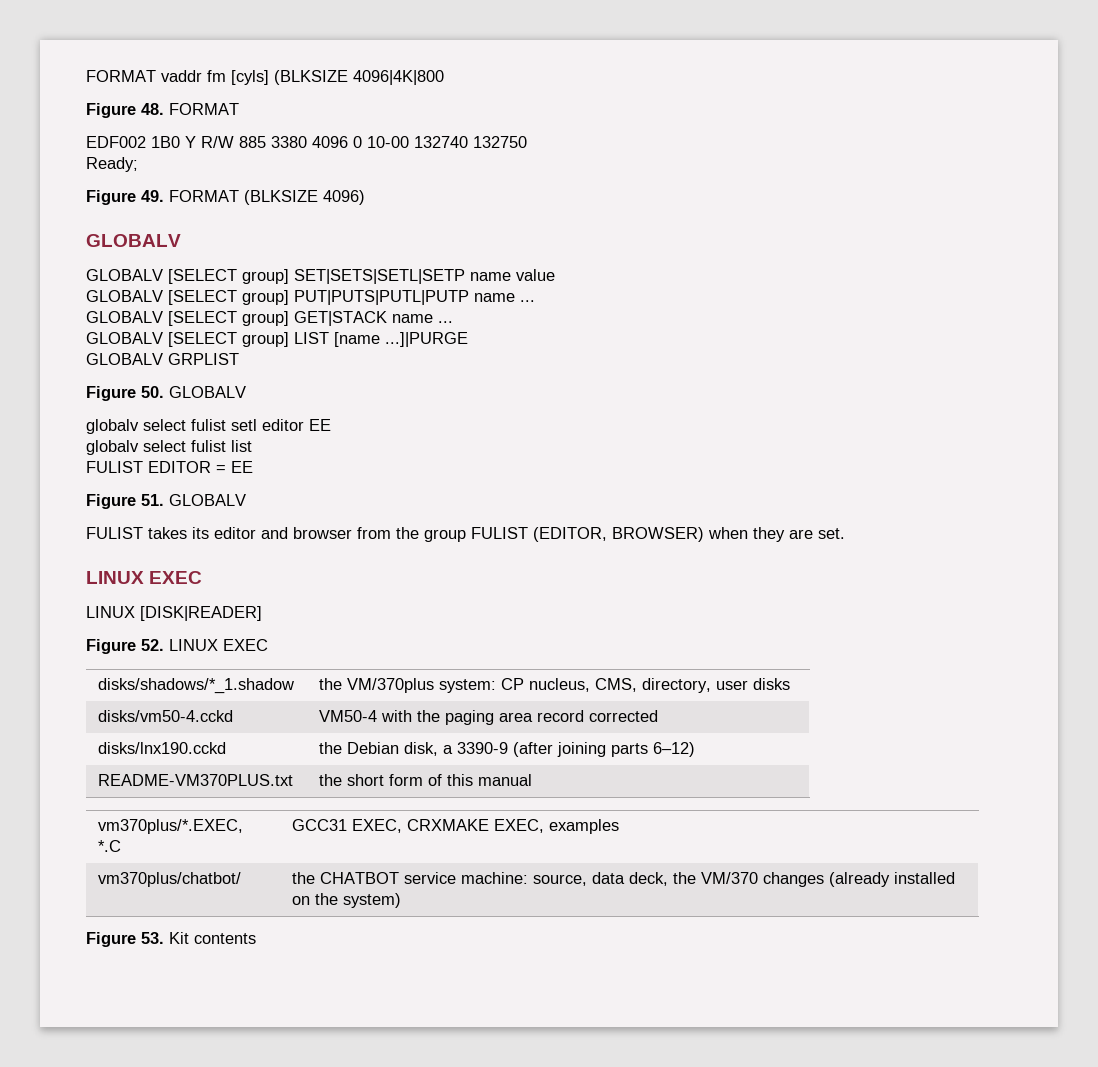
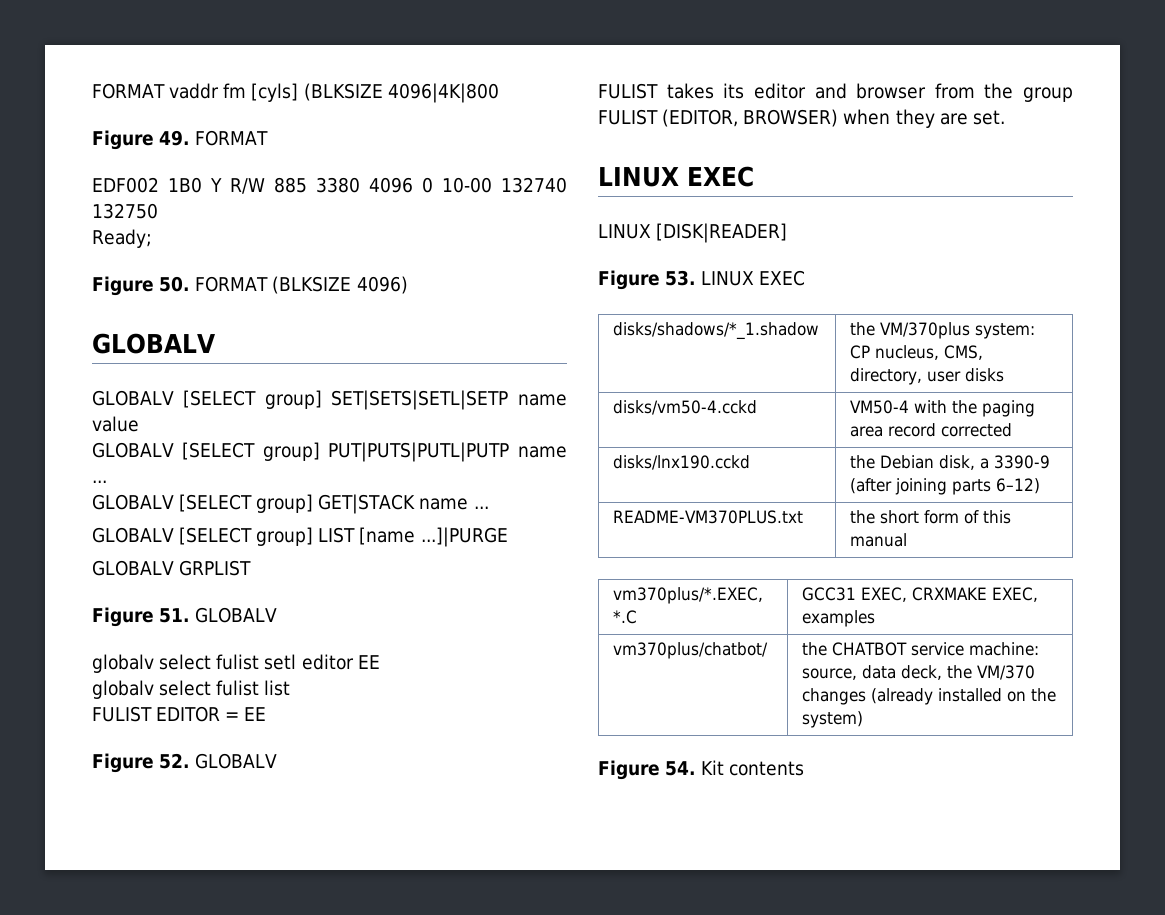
[141,103,164,115] 48. -> [159,130,191,146] 49.
[141,190,164,202] 49. -> [159,276,191,292] 50.
[141,386,164,398] 50. -> [159,608,191,623] 51.
[141,494,164,506] 51. -> [159,753,191,769] 52.
[141,639,164,651] 52. -> [665,270,697,286] 53.
[141,932,164,944] 53. -> [665,761,697,776] 54.

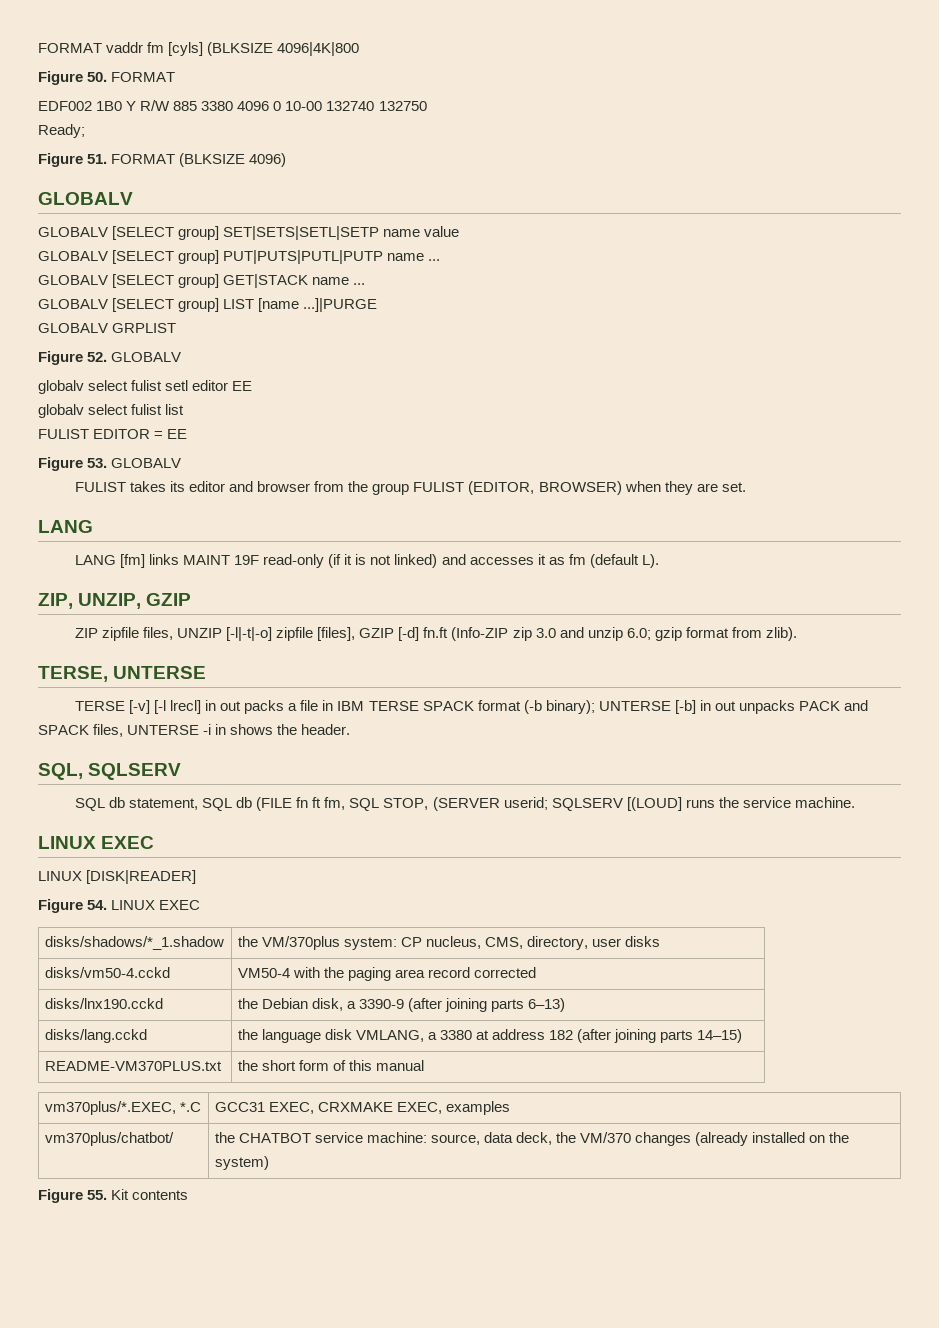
[159,130,191,146] 49. -> [87,72,108,82] 50.
[159,276,191,292] 50. -> [87,154,108,164] 51.
[159,608,191,623] 51. -> [87,352,108,362] 52.
[159,753,191,769] 52. -> [87,458,108,468] 53.
(1005, 117) none -> [38,520,93,533] [74,554,659,568] [38,593,192,609] [74,627,797,641] [38,666,207,682] [74,700,869,714] [38,724,351,737] [38,763,182,780] [74,797,855,811] // LANG // LANG [fm] links MAINT 19F read-only (if it is not linked) and accesses it as fm (default L). // ZIP, UNZIP, GZIP // ZIP zipfile files, UNZIP [-l|-t|-o] zipfile [files], GZIP [-d] fn.ft (Info-ZIP zip 3.0 and unzip 6.0; gzip format from zlib). // TERSE, UNTERSE // TERSE [-v] [-l lrecl] in out packs a file in IBM TERSE SPACK format (-b binary); UNTERSE [-b] in out unpacks PACK and SPACK files, UNTERSE -i in shows the header. // SQL, SQLSERV // SQL db statement, SQL db (FILE fn ft fm, SQL STOP, (SERVER userid; SQLSERV [(LOUD] runs the service machine.
[665,270,697,286] 53. -> [87,900,108,910] 54.
[996,478,1041,494] 6–12) -> [528,998,566,1012] [44,1029,147,1043] [237,1029,743,1043] 6–13) // disks/lang.cckd | the language disk VMLANG, a 3380 at address 182 (after joining parts 14–15)
[665,761,697,776] 54. -> [87,1190,108,1200] 55.

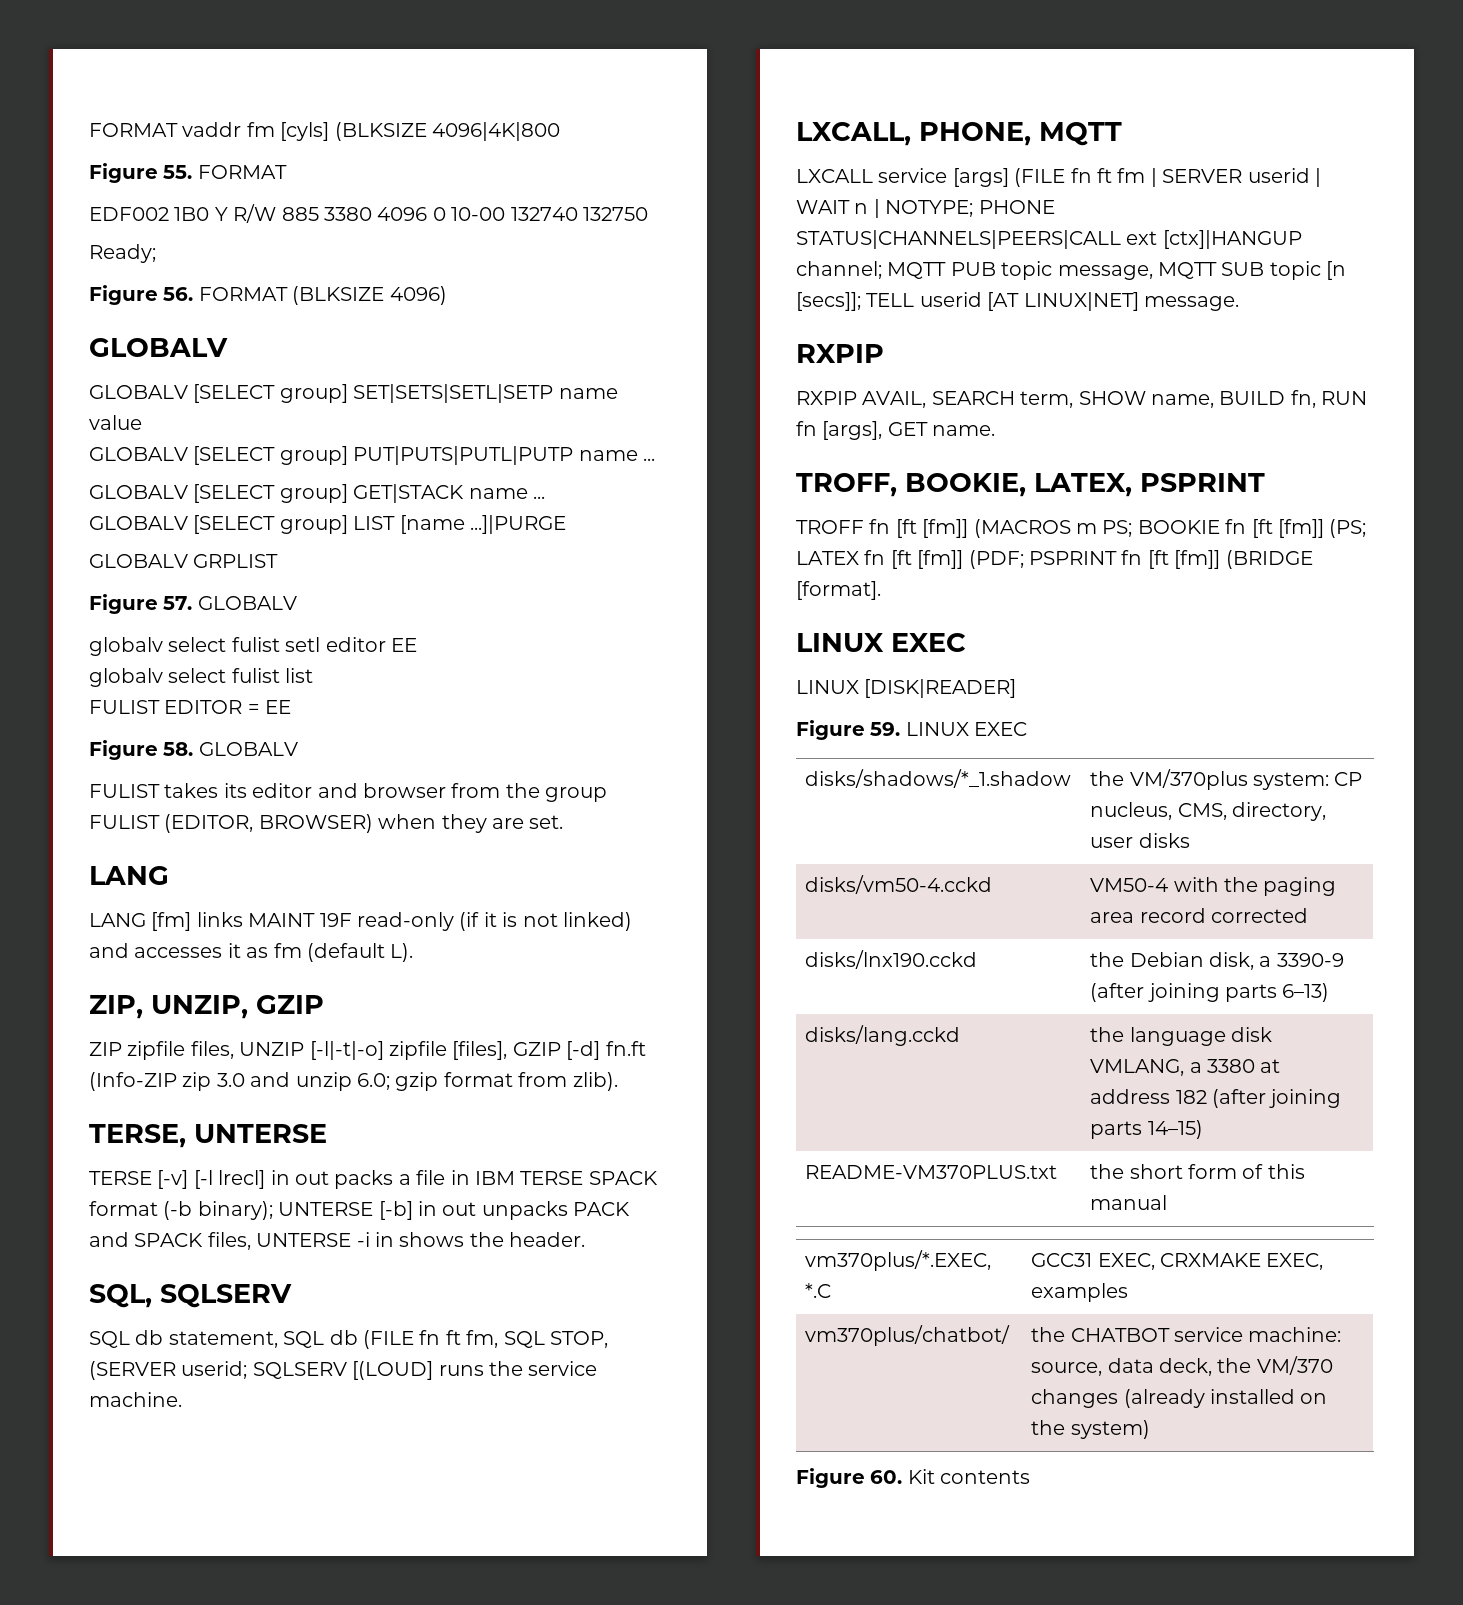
[87,72,108,82] 50. -> [163,165,193,179] 55.
[87,154,108,164] 51. -> [163,287,194,301] 56.
[87,352,108,362] 52. -> [163,596,193,610] 57.
[87,458,108,468] 53. -> [163,742,194,756] 58.
(855, 802) none -> [796,122,1122,146] [796,168,1321,187] [796,199,1055,218] [796,230,1302,249] [796,261,1347,280] [796,292,1239,311] [796,344,884,363] [796,390,1368,408] [796,421,996,440] [796,473,1265,497] [796,519,1367,538] [796,550,1313,569] [796,581,881,600] // LXCALL, PHONE, MQTT // LXCALL service [args] (FILE fn ft fm | SERVER userid | WAIT n | NOTYPE; PHONE STATUS|CHANNELS|PEERS|CALL ext [ctx]|HANGUP channel; MQTT PUB topic message, MQTT SUB topic [n [secs]]; TELL userid [AT LINUX|NET] message. // RXPIP // RXPIP AVAIL, SEARCH term, SHOW name, BUILD fn, RUN fn [args], GET name. // TROFF, BOOKIE, LATEX, PSPRINT // TROFF fn [ft [fm]] (MACROS m PS; BOOKIE fn [ft [fm]] (PS; LATEX fn [ft [fm]] (PDF; PSPRINT fn [ft [fm]] (BRIDGE [format].
[87,900,108,910] 54. -> [870,722,901,736] 59.
[87,1190,108,1200] 55. -> [870,1470,903,1484] 60.

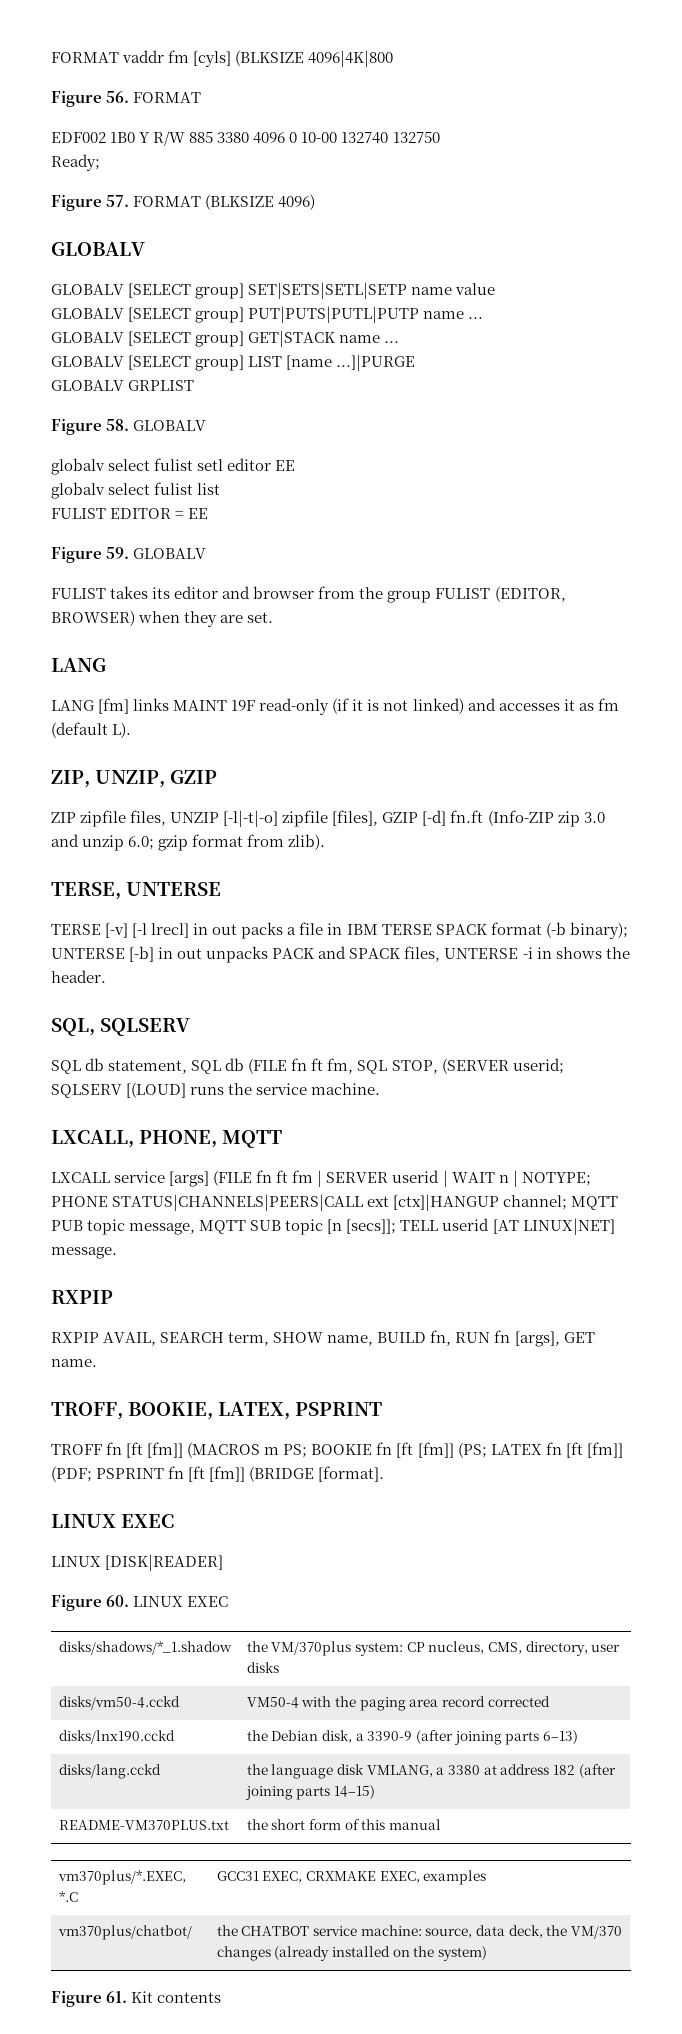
[163,165,193,179] 55. -> [106,91,130,103] 56.
[163,287,194,301] 56. -> [106,195,130,207] 57.
[163,596,193,610] 57. -> [106,419,130,431] 58.
[163,742,194,756] 58. -> [106,547,130,559] 59.
[870,722,901,736] 59. -> [106,1595,130,1607] 60.
[870,1470,903,1484] 60. -> [106,1991,128,2003] 61.

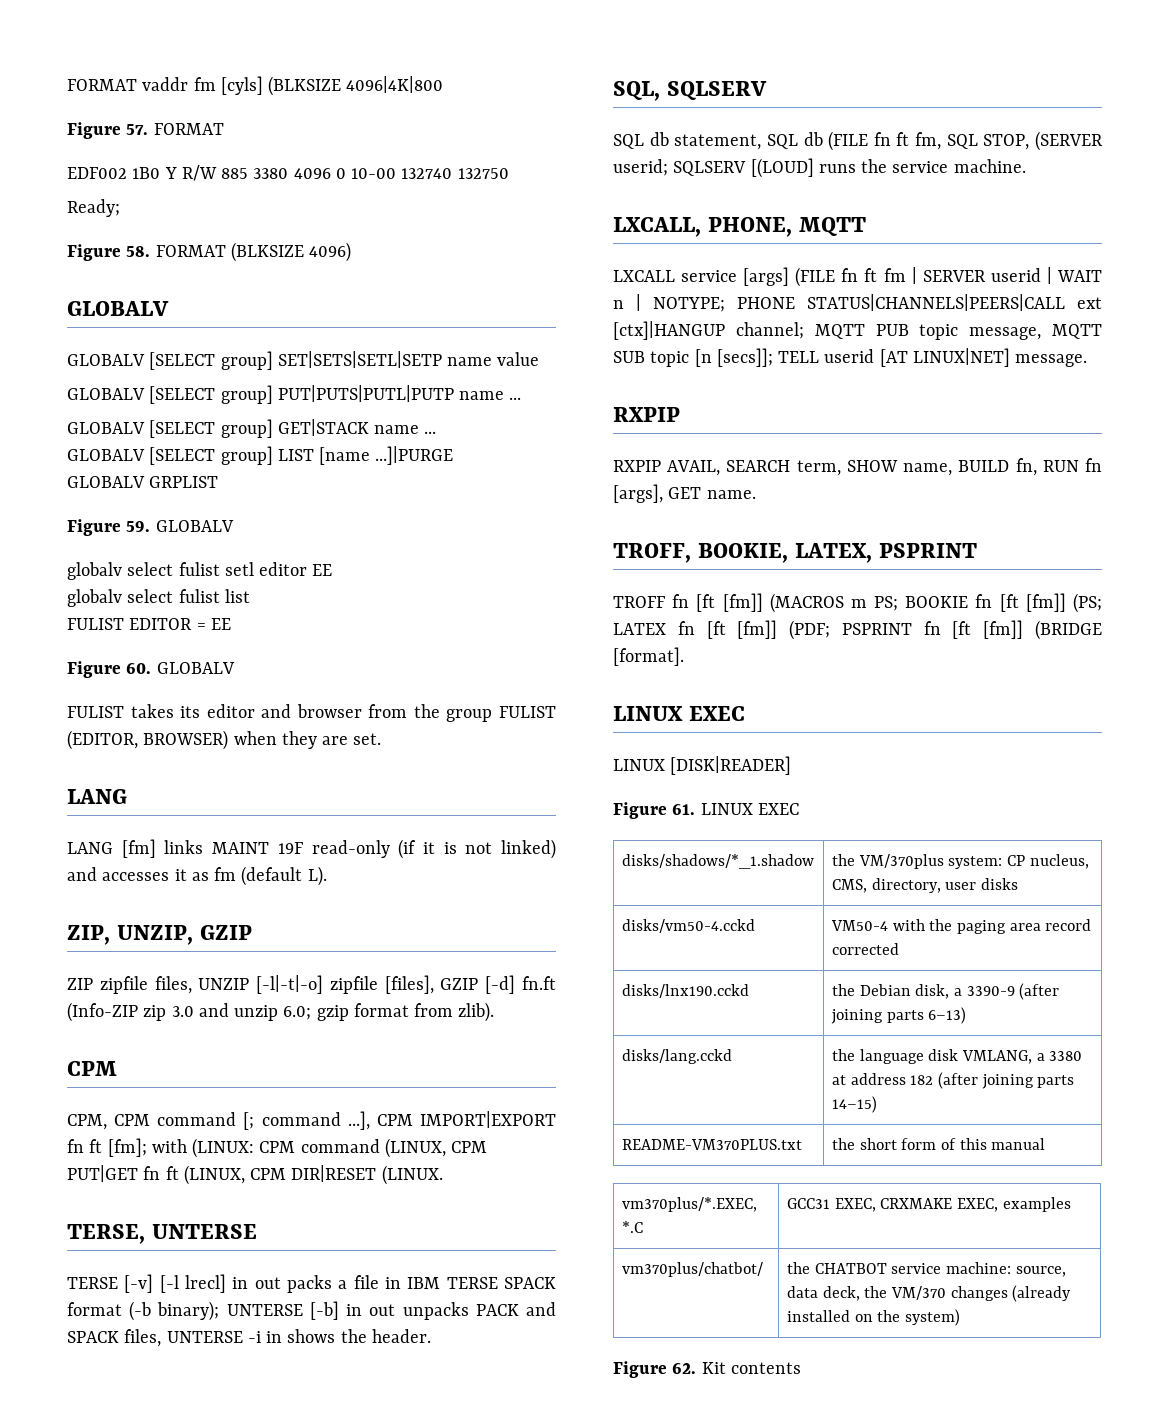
[106,91,130,103] 56. -> [126,124,149,135] 57.
[106,195,130,207] 57. -> [126,246,151,257] 58.
[106,419,130,431] 58. -> [126,521,151,532] 59.
[106,547,130,559] 59. -> [126,663,152,674] 60.
(326, 842) none -> [67,1061,117,1076] [67,1111,556,1130] [67,1138,488,1158] [67,1165,443,1185] // CPM // CPM, CPM command [; command ...], CPM IMPORT|EXPORT fn ft [fm]; with (LINUX: CPM command (LINUX, CPM PUT|GET fn ft (LINUX, CPM DIR|RESET (LINUX.
[106,1595,130,1607] 60. -> [672,804,696,815] 61.
[106,1991,128,2003] 61. -> [672,1363,697,1374] 62.

